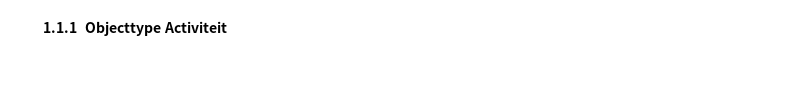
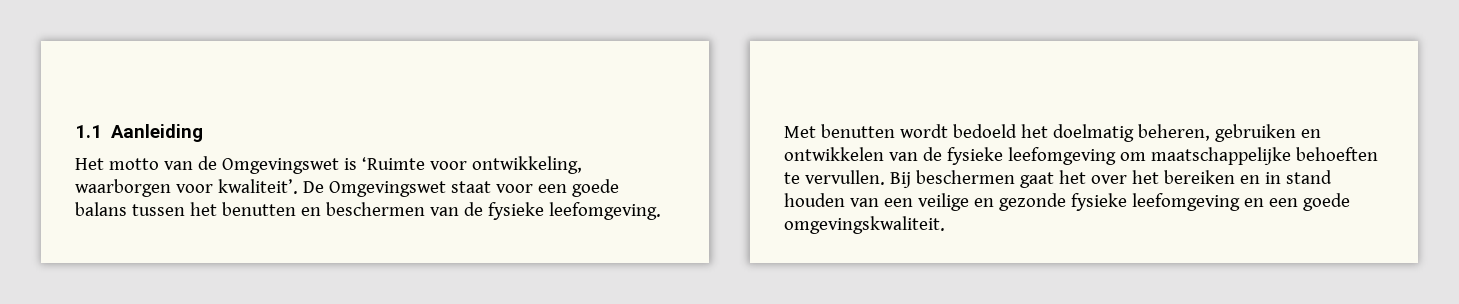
[43,21,227,36] 1.1.1 Objecttype Activiteit -> [75,124,204,142] [75,156,582,174] [75,179,619,197] [75,202,661,220] [784,124,1321,142] [784,147,1378,165] [784,170,1332,188] [784,193,1350,211] [784,216,945,234] 1.1 Aanleiding // Het motto van de Omgevingswet is ‘Ruimte voor ontwikkeling, waarborgen voor kwaliteit’. De Omgevingswet staat voor een goede balans tussen het benutten en beschermen van de fysieke leefomgeving. Met benutten wordt bedoeld het doelmatig beheren, gebruiken en ontwikkelen van de fysieke leefomgeving om maatschappelijke behoeften te vervullen. Bij beschermen gaat het over het bereiken en in stand houden van een veilige en gezonde fysieke leefomgeving en een goede omgevingskwaliteit.

